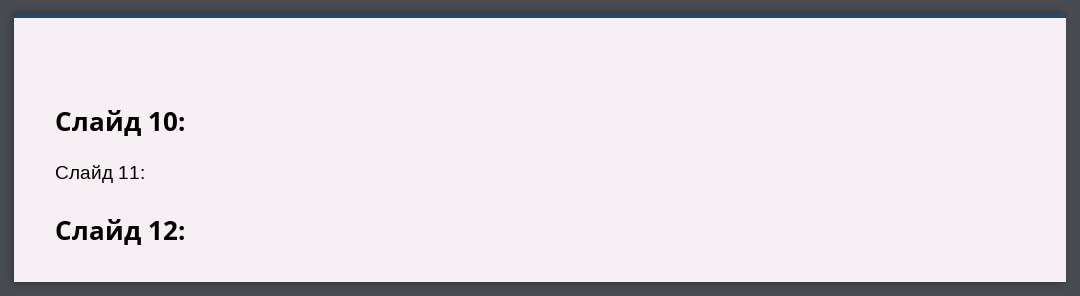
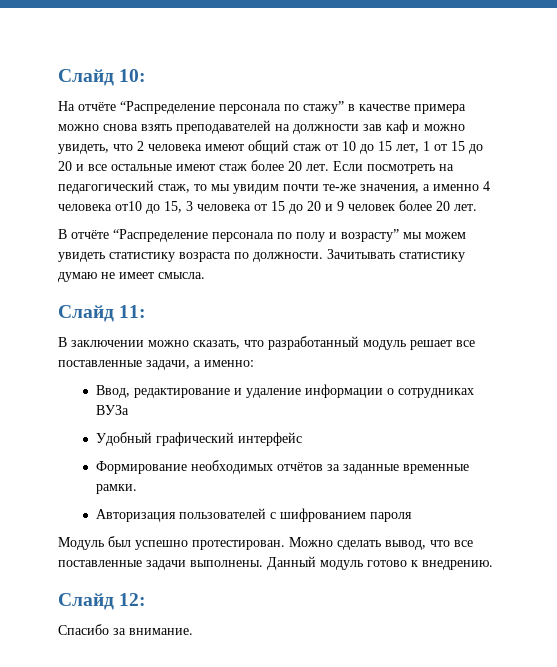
[55,165,146,183] Слайд 11: -> [58,101,466,114] [58,120,465,134] [58,140,483,154] [58,160,454,174] [58,180,490,194] [58,200,477,214] [58,229,466,242] [58,249,465,262] [58,272,205,282] [58,305,147,322] [58,336,475,350] [58,360,254,370] [95,384,474,398] [95,405,129,415] [95,432,302,446] [95,460,469,474] [95,484,137,494] [95,508,412,522] [58,536,473,550] [58,556,493,570] На отчёте “Распределение персонала по стажу” в качестве примера можно снова взять преподавателей на должности зав каф и можно увидеть, что 2 человека имеют общий стаж от 10 до 15 лет, 1 от 15 до 20 и все остальные имеют стаж более 20 лет. Если посмотреть на педагогический стаж, то мы увидим почти те-же значения, а именно 4 человека от10 до 15, 3 человека от 15 до 20 и 9 человек более 20 лет. // В отчёте “Распределение персонала по полу и возрасту” мы можем увидеть статистику возраста по должности. Зачитывать статистику думаю не имеет смысла. // Слайд 11: // В заключении можно сказать, что разработанный модуль решает все поставленные задачи, а именно: // Ввод, редактирование и удаление информации о сотрудниках ВУЗа // Удобный графический интерфейс // Формирование необходимых отчётов за заданные временные рамки. // Авторизация пользователей с шифрованием пароля // Модуль был успешно протестирован. Можно сделать вывод, что все поставленные задачи выполнены. Данный модуль готово к внедрению.
(186, 230) none -> [58,624,193,635] // Спасибо за внимание.

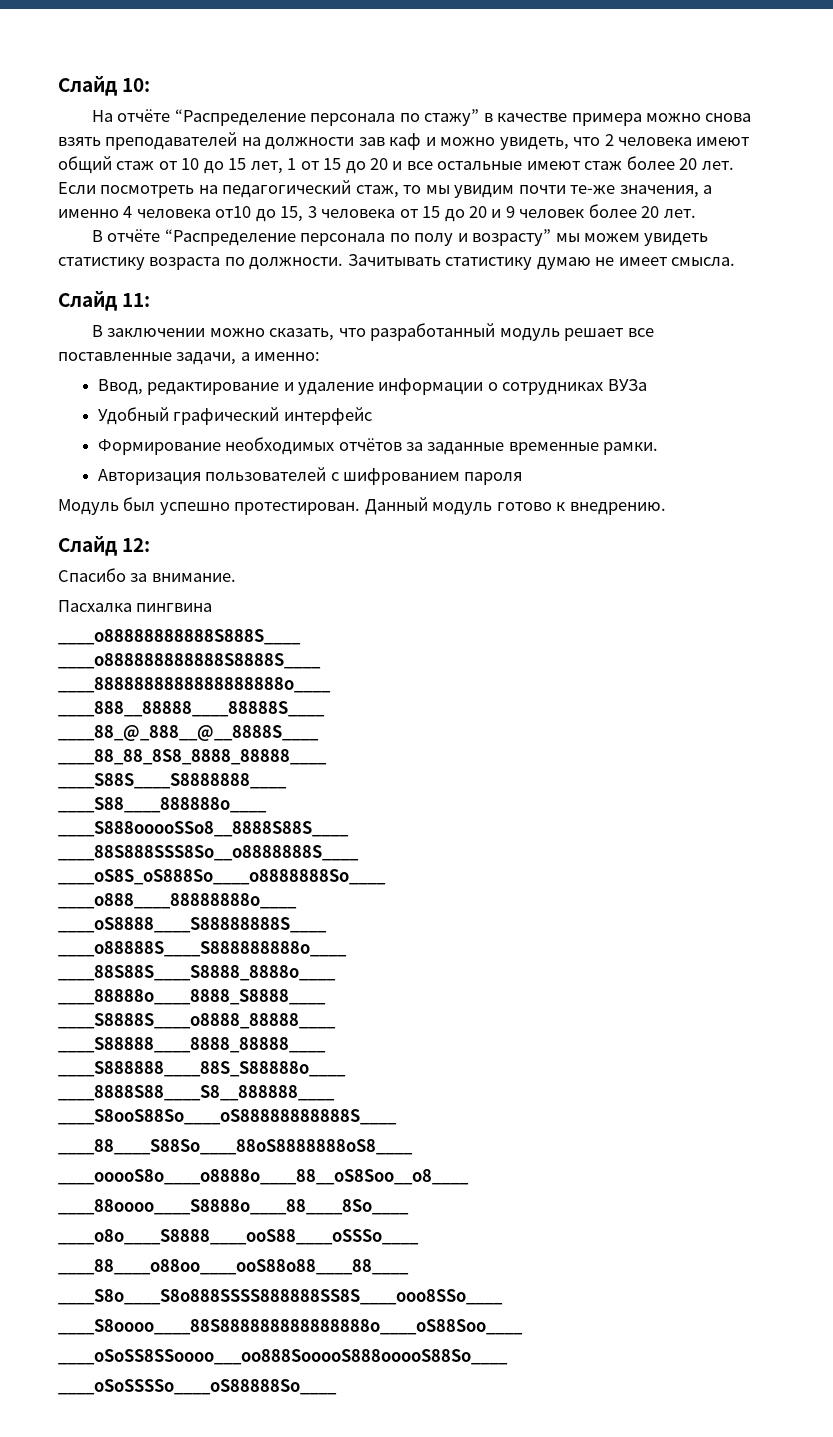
[289,537,473,550] [58,560,263,570] Можно сделать вывод, что все поставленные задачи выполнены. -> (361, 508) none
(193, 631) none -> [58,600,213,612] [58,629,301,645] [58,653,321,669] [58,677,331,693] [58,701,325,717] [58,725,319,741] [58,749,327,765] [58,773,287,789] [58,797,267,813] [58,821,349,837] [58,845,359,861] [58,869,386,885] [58,893,297,909] [58,917,327,933] [58,941,347,957] [58,965,336,981] [58,989,326,1005] [58,1013,336,1029] [58,1037,326,1053] [58,1061,346,1077] [58,1085,335,1101] [58,1109,397,1125] [58,1139,413,1155] [58,1169,469,1185] [58,1199,409,1215] [58,1229,419,1245] [58,1259,409,1275] [58,1289,503,1305] [58,1319,523,1335] [58,1349,508,1365] [58,1379,337,1395] // Пасхалка пингвина // ____o88888888888S888S____ // ____o888888888888S8888S____ // ____8888888888888888888o____ // ____888__88888____88888S____ // ____88_@_888__@__8888S____ // ____88_88_8S8_8888_88888____ // ____S88S____S8888888____ // ____S88____888888o____ // ____S888ooooSSo8__8888S88S____ // ____88S888SSS8So__o8888888S____ // ____oS8S_oS888So____o8888888So____ // ____o888____88888888o____ // ____oS8888____S88888888S____ // ____o88888S____S888888888o____ // ____88S88S____S8888_8888o____ // ____88888o____8888_S8888____ // ____S8888S____o8888_88888____ // ____S88888____8888_88888____ // ____S888888____88S_S88888o____ // ____8888S88____S8__888888____ // ____S8ooS88So____oS88888888888S____ // ____88____S88So____88oS8888888oS8____ // ____ooooS8o____o8888o____88__oS8Soo__o8____ // ____88oooo____S8888o____88____8So____ // ____o8o____S8888____ooS88____oSSSo____ // ____88____o88oo____ooS88o88____88____ // ____S8o____S8o888SSSS888888SS8S____ooo8SSo____ // ____S8oooo____88S888888888888888o____oS88Soo____ // ____oSoSS8SSoooo___oo888SooooS888ooooS88So____ // ____oSoSSSSo____oS88888So____

